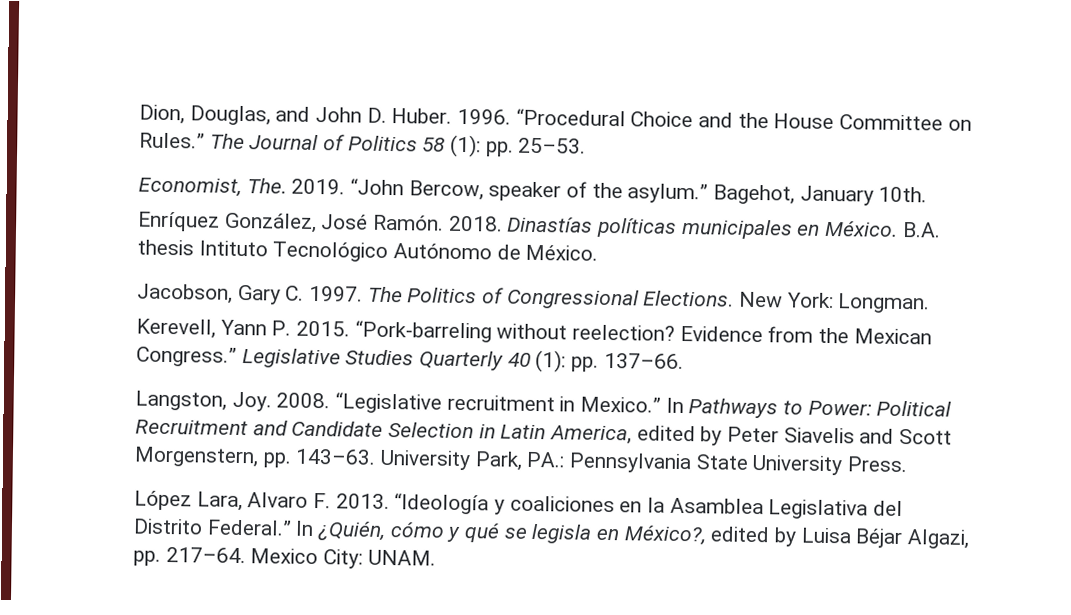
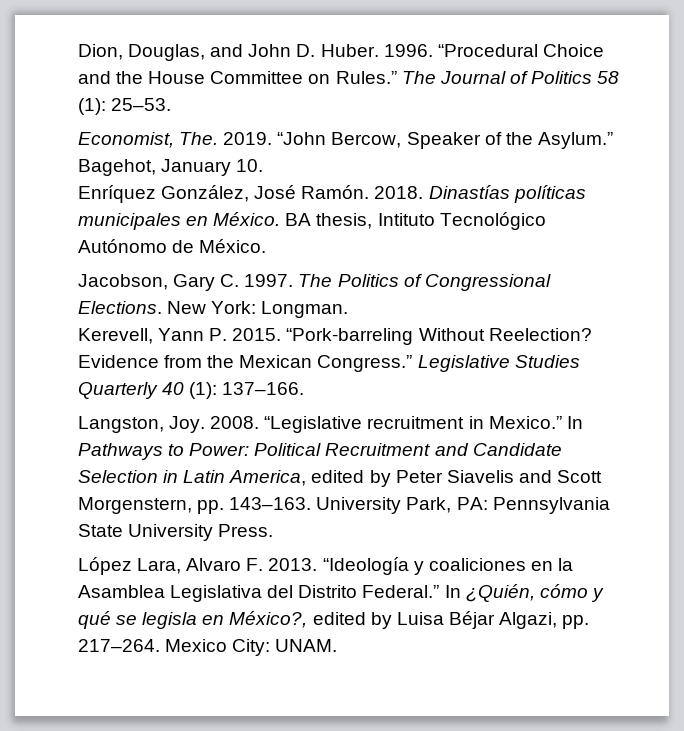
[485,141,514,157] pp. -> (106, 106) none
[488,181,562,202] speaker -> [406,132,481,149] Speaker
[627,183,709,204] asylum.” -> [537,132,613,149] Asylum.”
[878,186,928,203] 10th. -> [236,159,264,172] 10.
[901,221,941,238] [137,239,195,256] B.A. thesis -> [285,213,373,229] BA thesis,
[496,323,676,341] without reelection? -> [418,328,592,341] Without Reelection?
[571,352,684,372] pp. 137–66. -> [222,382,305,395] 137–166.
[295,448,377,465] 143–63. -> [229,497,312,510] 143–163.
[526,451,566,468] PA.: -> [456,497,488,510] PA:
[165,546,246,564] 217–64. -> [77,639,160,652] 217–264.

